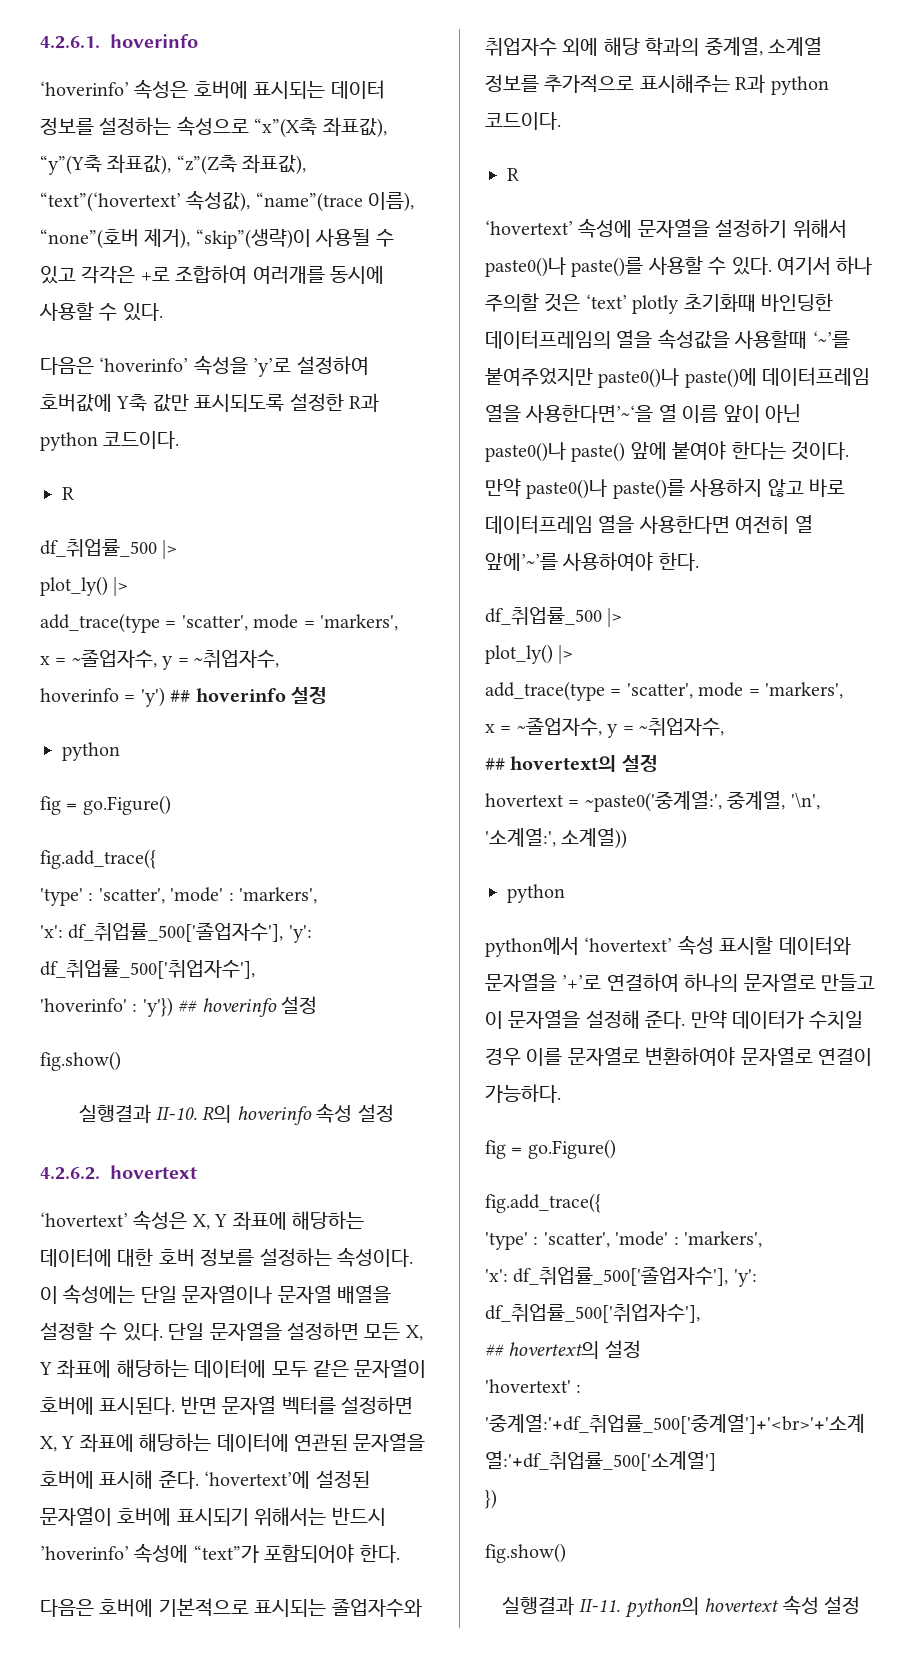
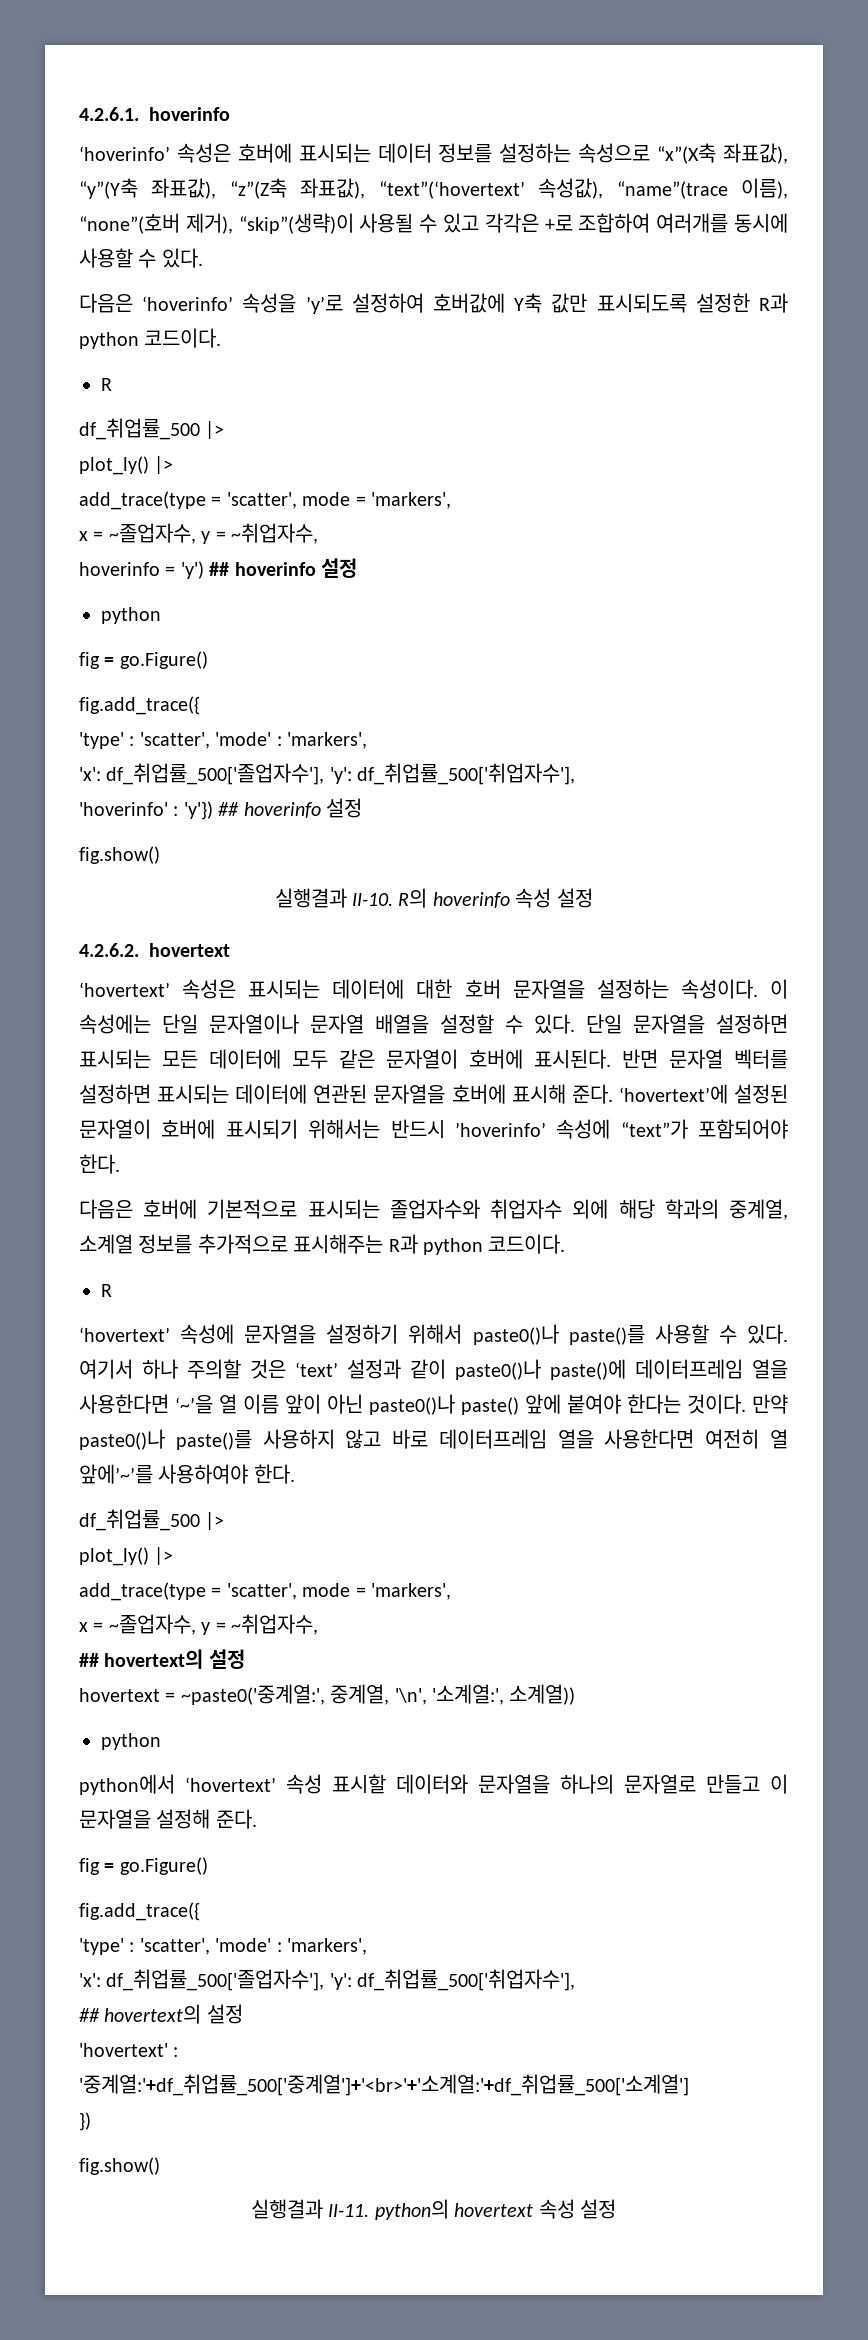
[192,1211,364,1230] X, Y 좌표에 해당하는 -> [248,979,321,999] 표시되는
[200,1248,255,1266] 정보를 -> [512,979,585,999] 문자열을
[364,1323,423,1341] [39,1359,189,1378] 모든 X, Y 좌표에 해당하는 -> [79,1049,198,1069] 표시되는 모든
[40,1433,212,1452] X, Y 좌표에 해당하는 -> [157,1084,230,1104] 표시되는
[632,293,833,314] [485,329,850,349] [485,368,593,386] plotly 초기화때 바인딩한 데이터프레임의 열을 속성값을 사용할때 ‘~’를 붙여주었지만 -> [347,1359,446,1379] 설정과 같이
[525,404,654,423] 사용한다면’~‘을 -> [79,1394,213,1414] 사용한다면 ‘~’을
[562,973,679,992] ’+’로 연결하여 -> (550, 1784) none
[690,1010,864,1029] [485,1047,872,1066] [485,1084,561,1103] 만약 데이터가 수치일 경우 이를 문자열로 변환하여야 문자열로 연결이 가능하다. -> (257, 1819) none

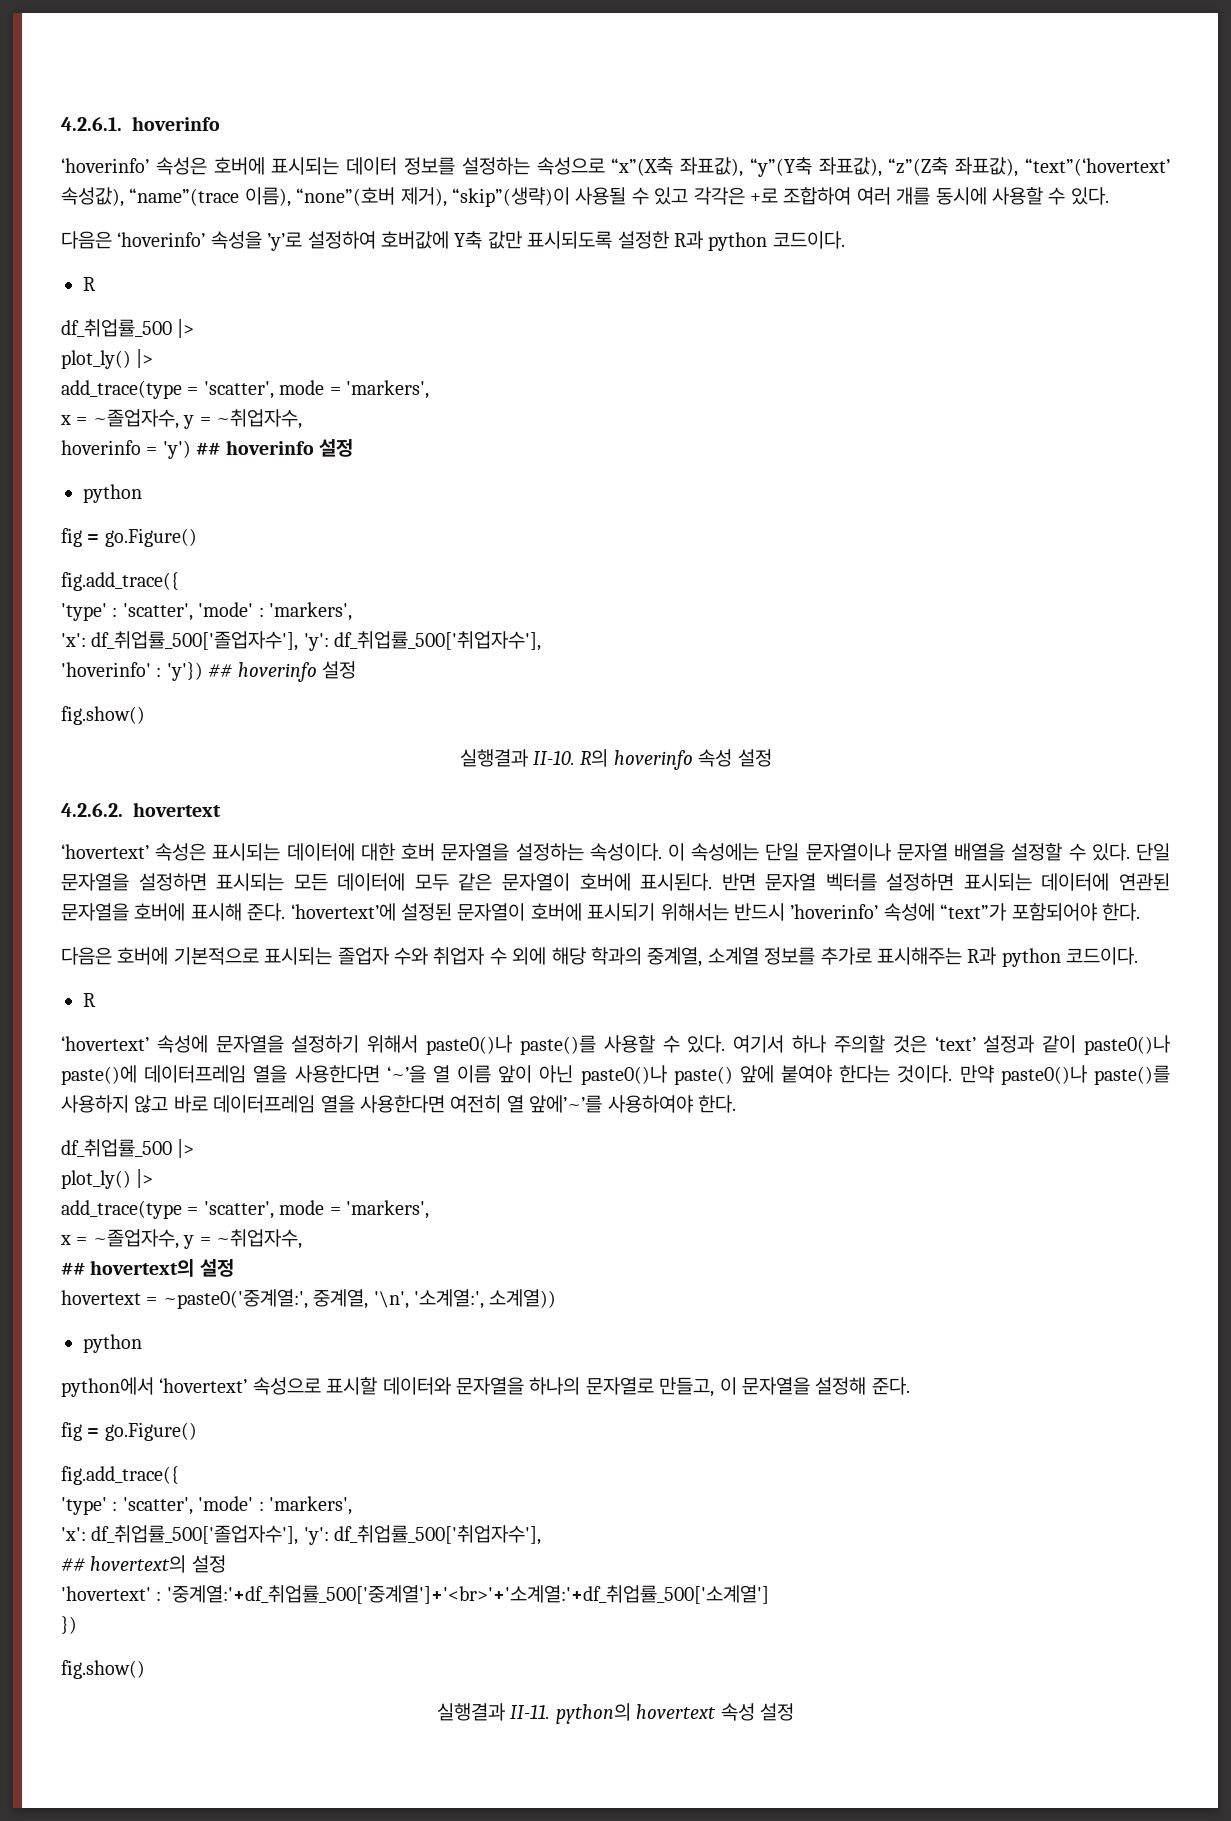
[656,213,729,233] 여러개를 -> [856,187,931,205] 여러 개를
[389,1199,563,1219] 졸업자수와 취업자수 -> [337,947,507,965] 졸업자 수와 취업자 수
[197,1234,288,1254] 추가적으로 -> [820,947,872,965] 추가로
[286,1774,322,1794] 속성 -> [252,1377,321,1395] 속성으로
[706,1774,760,1794] 만들고 -> [659,1377,715,1397] 만들고,

